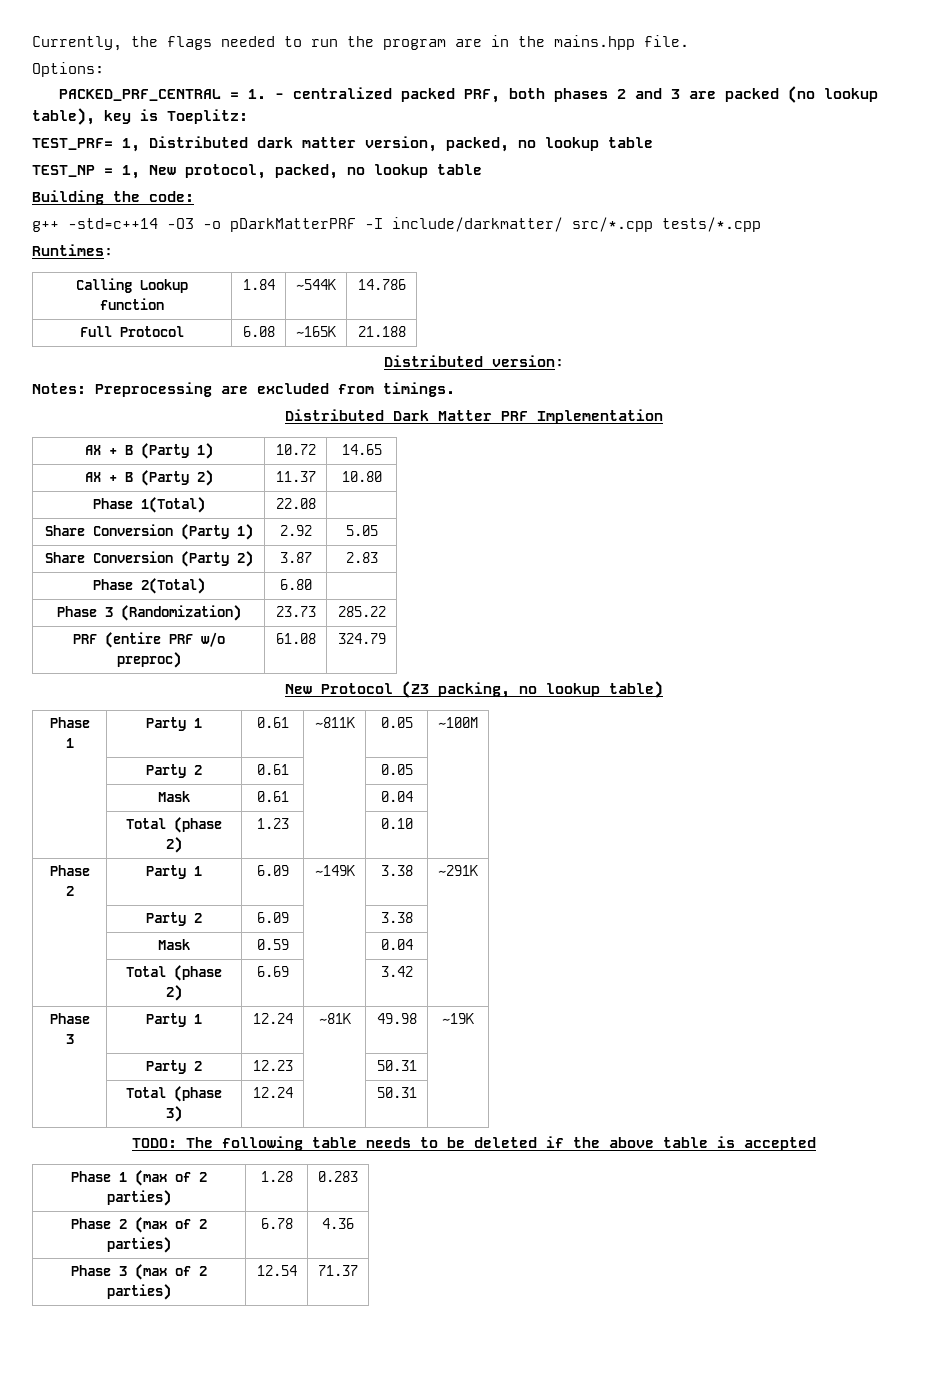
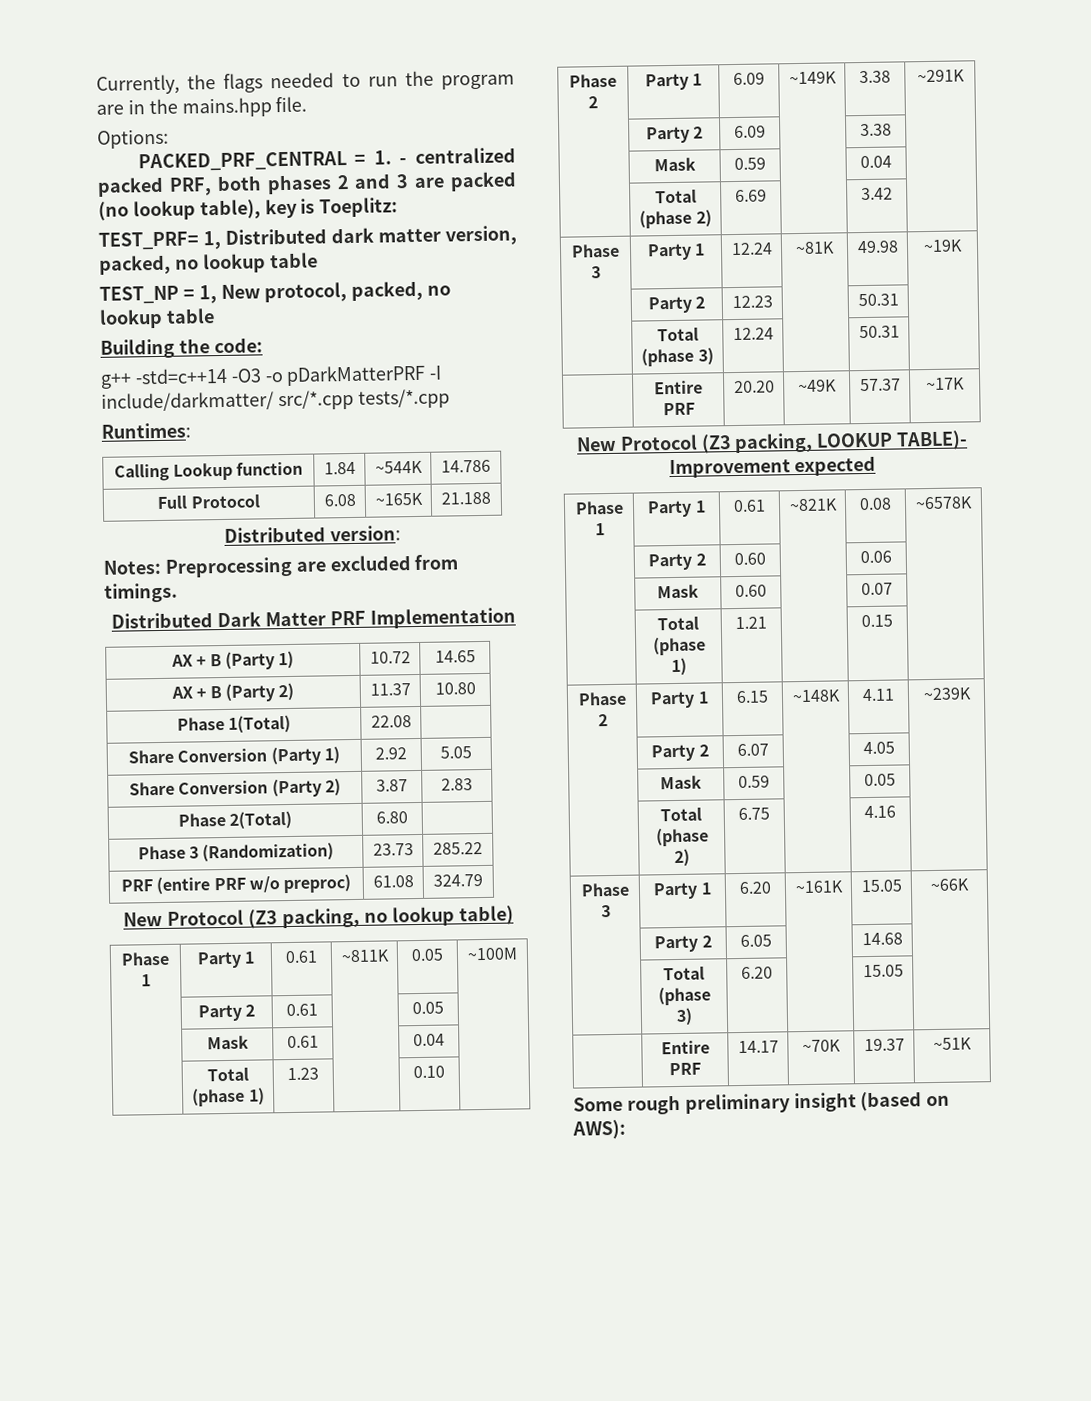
[166,837,182,853] 2) -> [247,1087,265,1105] 1)
[132,1136,816,1151] [71,1170,207,1186] [107,1190,171,1206] [260,1171,293,1182] [318,1171,358,1182] [71,1217,207,1233] [107,1237,171,1253] [260,1218,293,1229] [322,1218,354,1229] [71,1264,207,1280] [107,1284,171,1300] [256,1265,297,1276] [318,1265,358,1276] // TODO: The following table needs to be deleted if the above table is accepted // Phase 1 (max of 2 parties) | 1.28 | 0.283 // Phase 2 (max of 2 parties) | 6.78 | 4.36 // Phase 3 (max of 2 parties) | 12.54 | 71.37 -> [654,380,703,395] [662,402,695,416] [733,380,775,394] [798,379,837,393] [859,378,901,392] [926,377,965,391] [575,430,969,454] [668,455,877,479] [574,500,624,515] [594,523,605,536] [647,500,706,518] [733,499,766,513] [788,498,838,512] [859,497,892,511] [915,496,973,510] [648,553,706,571] [734,552,766,566] [860,550,892,564] [657,584,699,599] [735,584,767,598] [861,582,893,596] [657,616,699,631] [652,636,706,656] [671,657,687,676] [735,616,767,630] [861,614,893,628] [577,691,627,706] [597,714,608,727] [650,691,709,709] [736,690,769,704] [791,689,841,703] [862,688,895,702] [922,687,972,701] [651,744,709,762] [737,743,769,757] [863,741,895,755] [660,775,702,790] [738,775,770,789] [864,773,896,787] [660,807,702,822] [654,827,709,847] [674,848,690,867] [738,807,770,821] [864,805,896,819] [580,882,630,897] [600,905,611,918] [653,882,712,900] [739,881,772,895] [794,880,844,894] [860,879,903,893] [930,878,970,892] [654,935,712,953] [740,934,772,947] [861,932,903,946] [663,966,705,981] [657,986,711,1006] [676,1007,693,1025] [741,966,773,979] [862,964,904,978] [660,1040,710,1055] [669,1062,701,1076] [737,1040,779,1054] [802,1039,841,1053] [863,1038,905,1052] [933,1037,972,1051] [573,1091,951,1115] [572,1119,626,1140] // | Entire PRF | 20.20 | ~49K | 57.37 | ~17K // New Protocol (Z3 packing, LOOKUP TABLE)- Improvement expected // Phase 1 | Party 1 | 0.61 | ~821K | 0.08 | ~6578K // | Party 2 | 0.60 | | 0.06 | // | Mask | 0.60 | | 0.07 | // | Total (phase 1) | 1.21 | | 0.15 | // Phase 2 | Party 1 | 6.15 | ~148K | 4.11 | ~239K // | Party 2 | 6.07 | | 4.05 | // | Mask | 0.59 | | 0.05 | // | Total (phase 2) | 6.75 | | 4.16 | // Phase 3 | Party 1 | 6.20 | ~161K | 15.05 | ~66K // | Party 2 | 6.05 | | 14.68 | // | Total (phase 3) | 6.20 | | 15.05 | // | Entire PRF | 14.17 | ~70K | 19.37 | ~51K // Some rough preliminary insight (based on AWS):

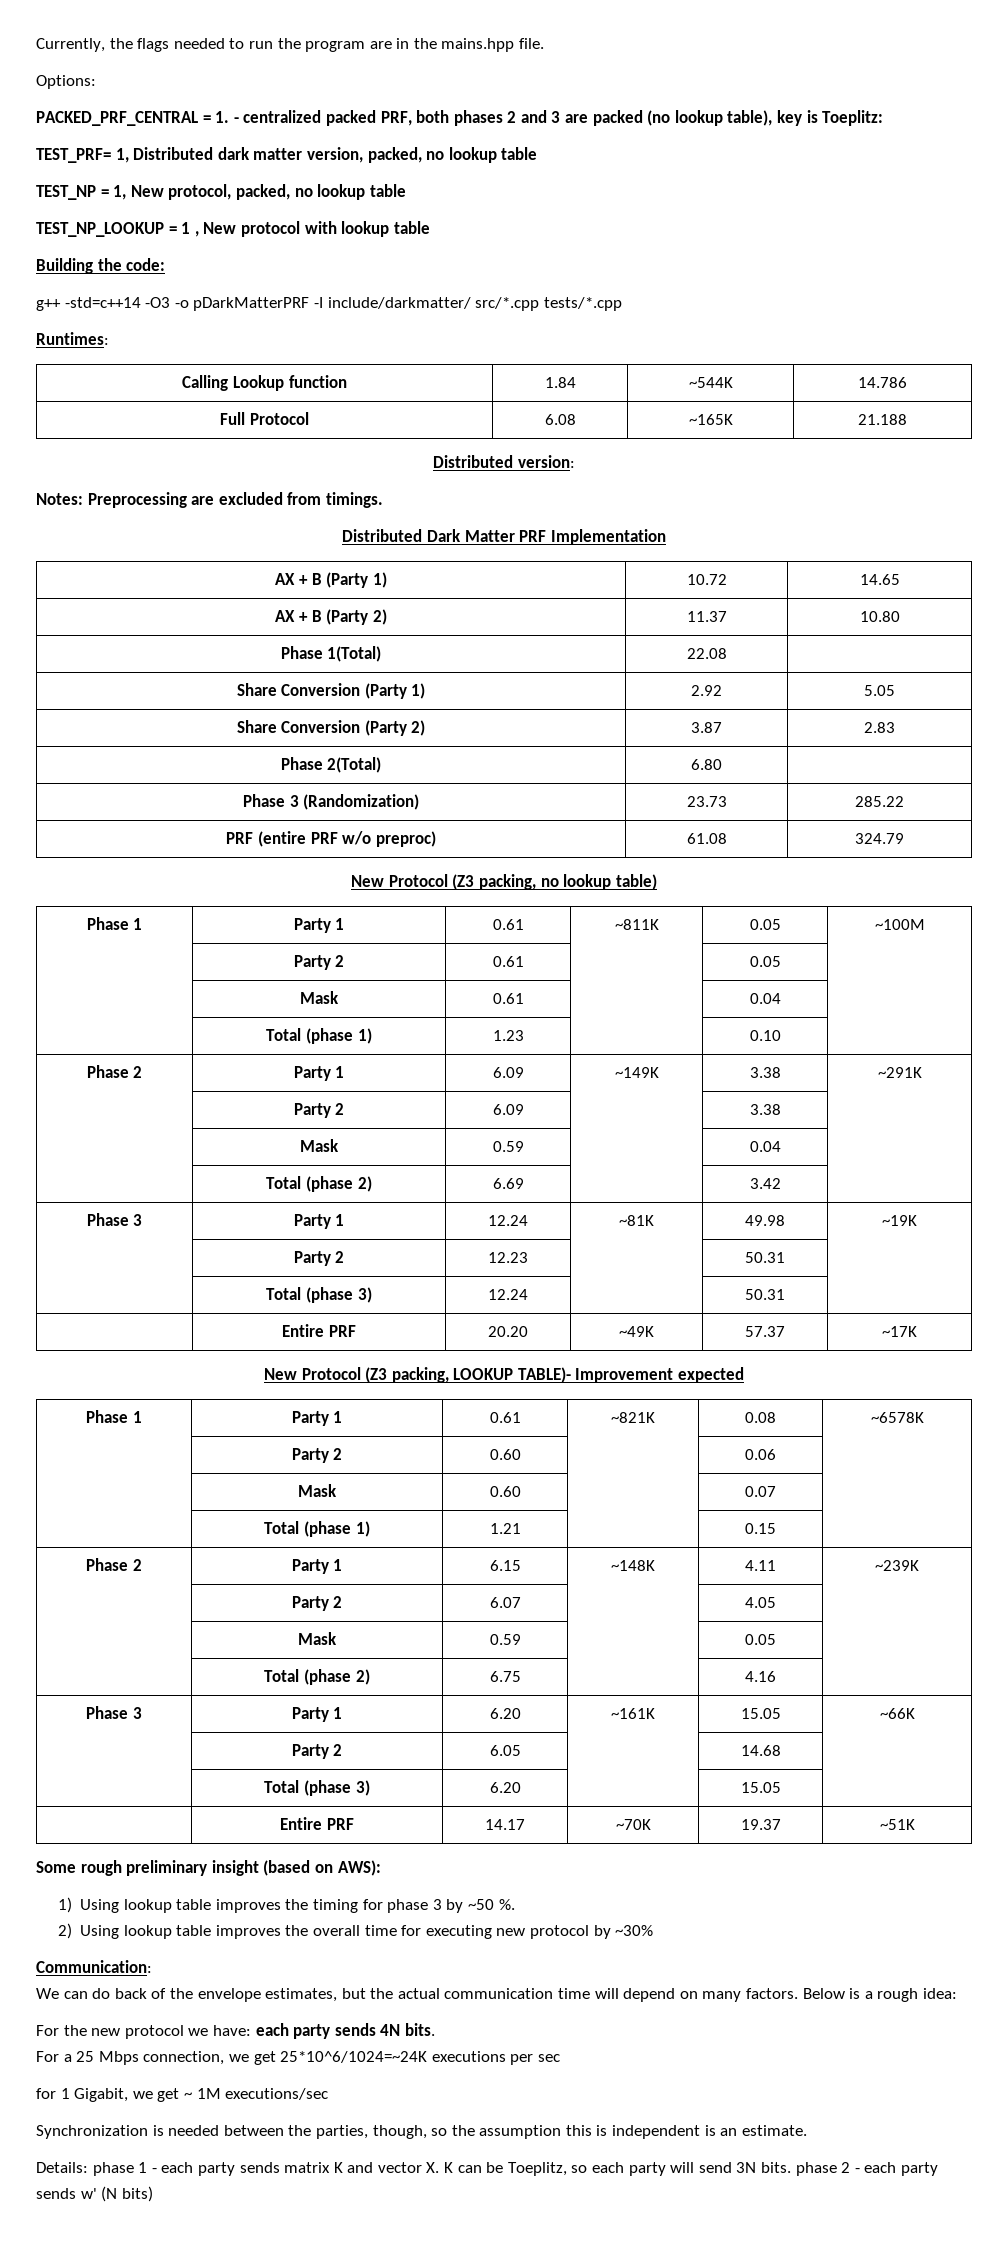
(215, 316) none -> [36,221,430,237] // TEST_NP_LOOKUP = 1 , New protocol with lookup table
(626, 1129) none -> [57,1897,515,1913] [57,1923,654,1939] [36,1960,152,1973] [36,1988,957,2002] [36,2023,435,2039] [36,2051,560,2065] [36,2088,329,2102] [36,2125,807,2139] [36,2162,938,2176] [36,2186,153,2202] // 1) Using lookup table improves the timing for phase 3 by ~50 %. // 2) Using lookup table improves the overall time for executing new protocol by ~30% // Communication: // We can do back of the envelope estimates, but the actual communication time will depend on many factors. Below is a rough idea: // For the new protocol we have: each party sends 4N bits. // For a 25 Mbps connection, we get 25*10^6/1024=~24K executions per sec // for 1 Gigabit, we get ~ 1M executions/sec // Synchronization is needed between the parties, though, so the assumption this is independent is an estimate. // Details: phase 1 - each party sends matrix K and vector X. K can be Toeplitz, so each party will send 3N bits. phase 2 - each party sends w' (N bits)

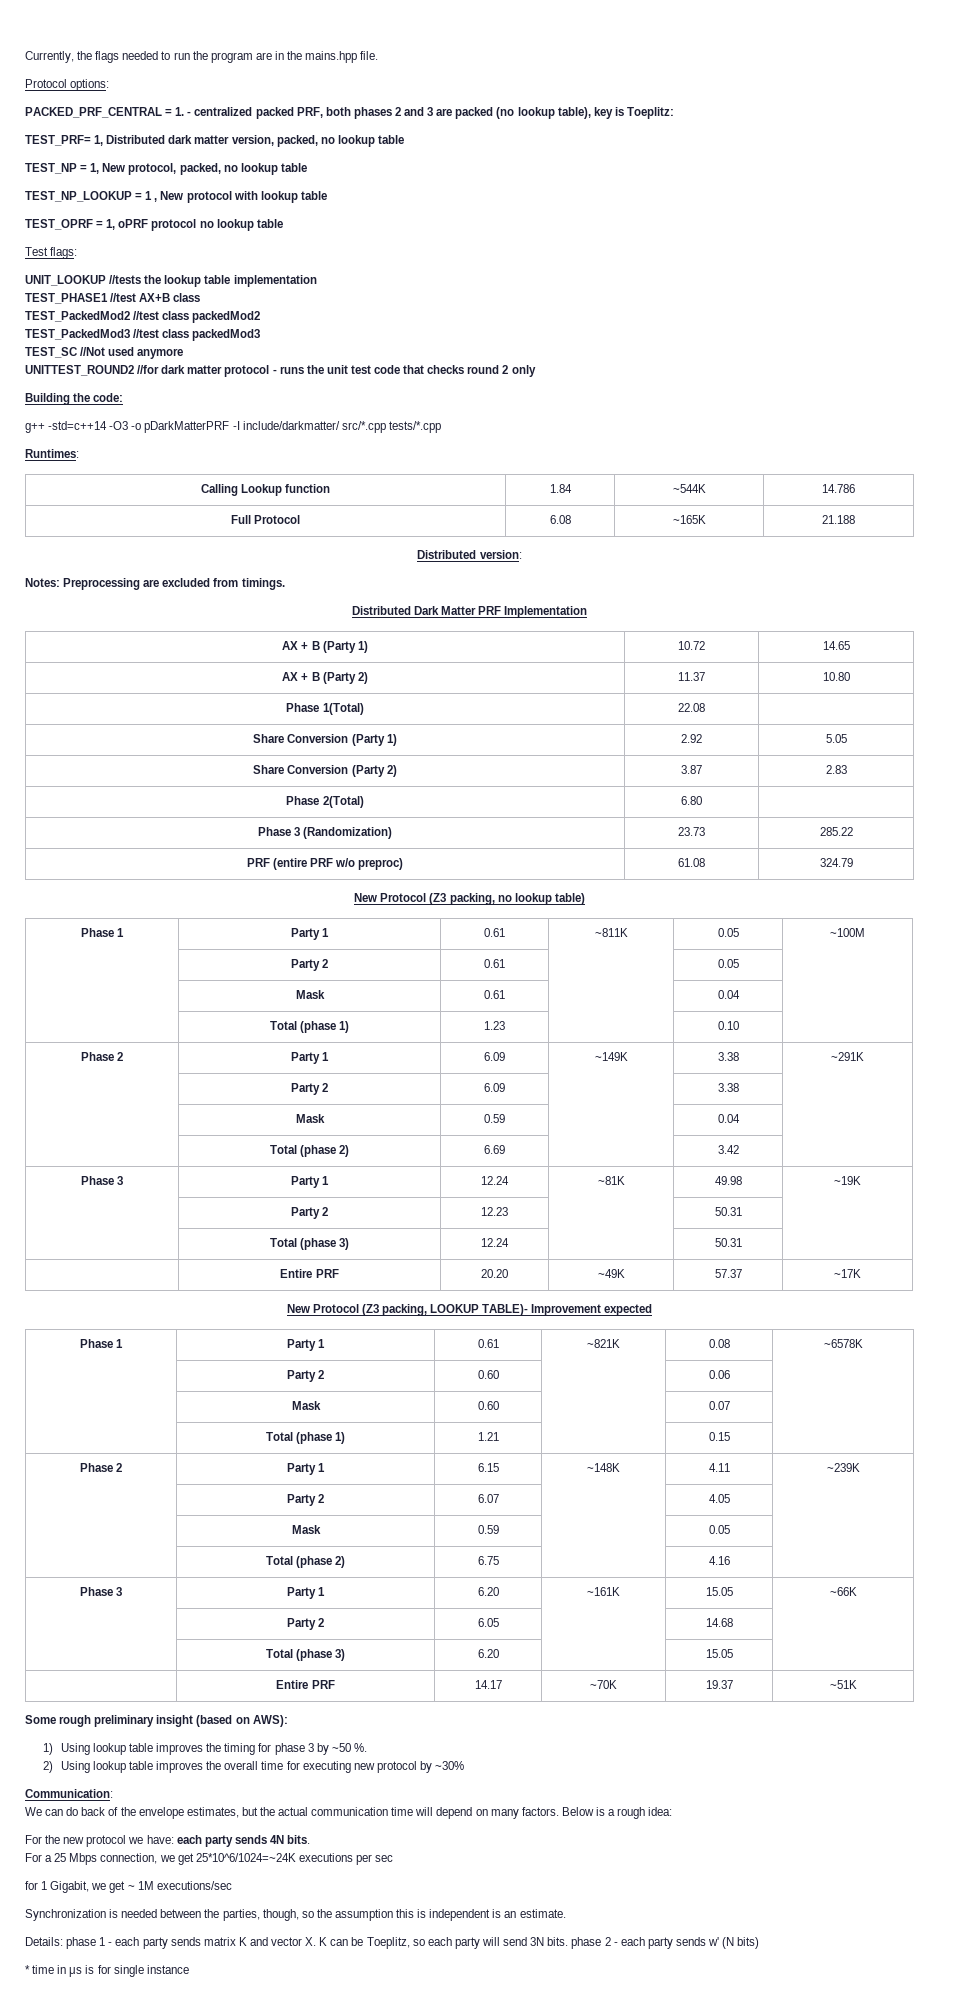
[36,75,96,89] Options: -> [25,79,110,91] Protocol options:
(430, 227) none -> [25,219,283,231] [25,247,78,259] [25,275,317,287] [25,293,201,304] [25,311,261,323] [25,329,261,341] [25,347,184,359] [25,365,536,377] // TEST_OPRF = 1, oPRF protocol no lookup table // Test flags: // UNIT_LOOKUP //tests the lookup table implementation // TEST_PHASE1 //test AX+B class // TEST_PackedMod2 //test class packedMod2 // TEST_PackedMod3 //test class packedMod3 // TEST_SC //Not used anymore // UNITTEST_ROUND2 //for dark matter protocol - runs the unit test code that checks round 2 only
(153, 2194) none -> [25,1965,189,1977] // * time in μs is for single instance

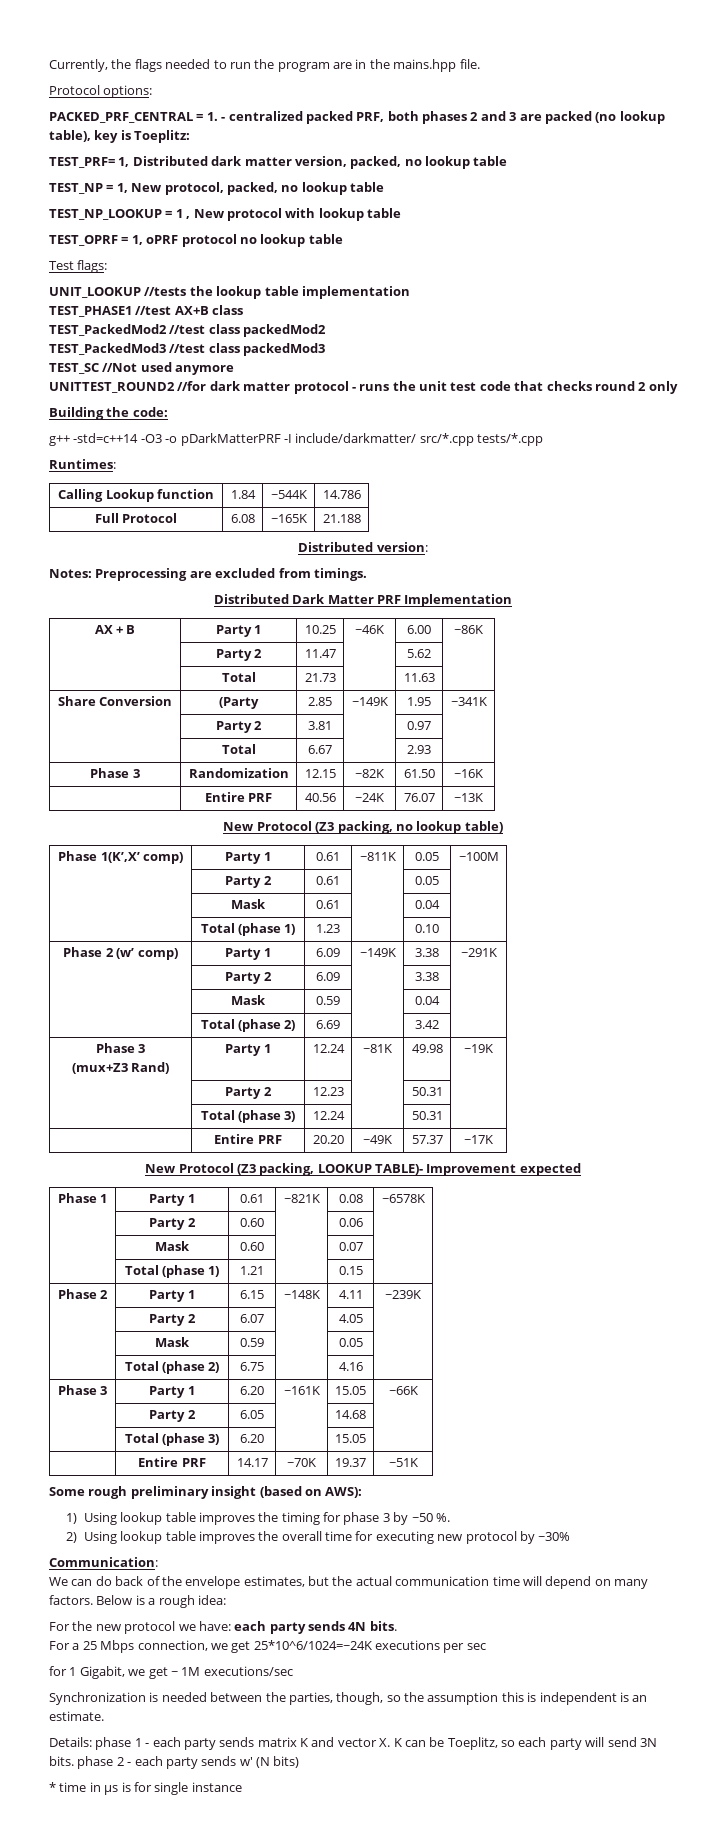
[322,641,368,653] [678,641,705,650] [822,641,850,650] [282,672,368,684] [678,672,705,681] [822,672,850,681] [286,703,364,715] [678,703,705,712] [253,734,397,746] [681,734,702,743] [825,734,847,743] [253,765,397,777] [681,765,702,774] [825,765,847,774] [286,796,364,808] [681,796,702,805] [257,827,393,839] [678,827,705,836] [819,827,853,836] [246,858,404,870] [678,858,705,867] [819,858,853,867] (Party 1) | 10.72 | 14.65 // AX + B (Party 2) | 11.37 | 10.80 // Phase 1(Total) | 22.08 | // Share Conversion (Party 1) | 2.92 | 5.05 // Share Conversion (Party 2) | 3.87 | 2.83 // Phase 2(Total) | 6.80 | // Phase 3 (Randomization) | 23.73 | 285.22 // PRF (entire PRF w/o preproc) | 61.08 | 324.79 -> [215,625,262,637] [304,625,336,634] [355,625,384,634] [407,625,431,634] [454,625,483,634] [215,649,263,661] [304,649,336,658] [407,649,431,658] [221,672,256,682] [304,673,336,682] [403,673,435,682] [57,696,173,706] [219,697,259,709] [308,697,332,706] [351,697,388,706] [407,697,431,706] [450,697,487,706] [215,721,263,733] [308,721,332,730] [407,721,431,730] [221,744,256,754] [308,745,332,754] [407,745,431,754] [90,768,140,778] [188,768,289,778] [304,769,336,778] [355,769,384,778] [403,769,435,778] [454,769,483,778] [204,792,273,802] [304,793,336,802] [355,793,384,802] [403,793,435,802] [454,793,483,802] | Party 1 | 10.25 | ~46K | 6.00 | ~86K // | Party 2 | 11.47 | | 5.62 | // | Total | 21.73 | | 11.63 | // Share Conversion | (Party | 2.85 | ~149K | 1.95 | ~341K // | Party 2 | 3.81 | | 0.97 | // | Total | 6.67 | | 2.93 | // Phase 3 | Randomization | 12.15 | ~82K | 61.50 | ~16K // | Entire PRF | 40.56 | ~24K | 76.07 | ~13K
[117,928,125,937] 1 -> [100,852,183,864] 1(K’,X’ comp)
(124, 1056) none -> [116,948,178,960] (w’ comp)
(124, 1180) none -> [71,1062,170,1074] // (mux+Z3 Rand)

